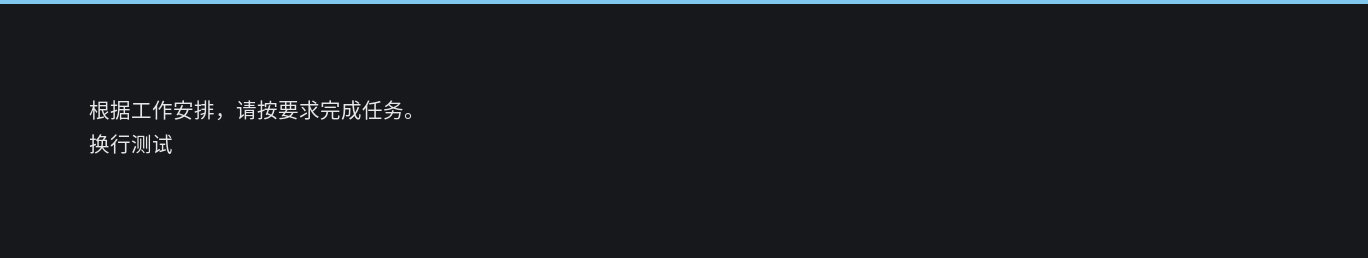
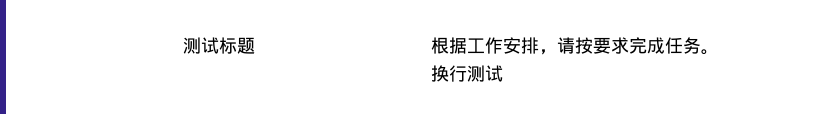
(89, 110) none -> [183,37,255,54] 测试标题 //

